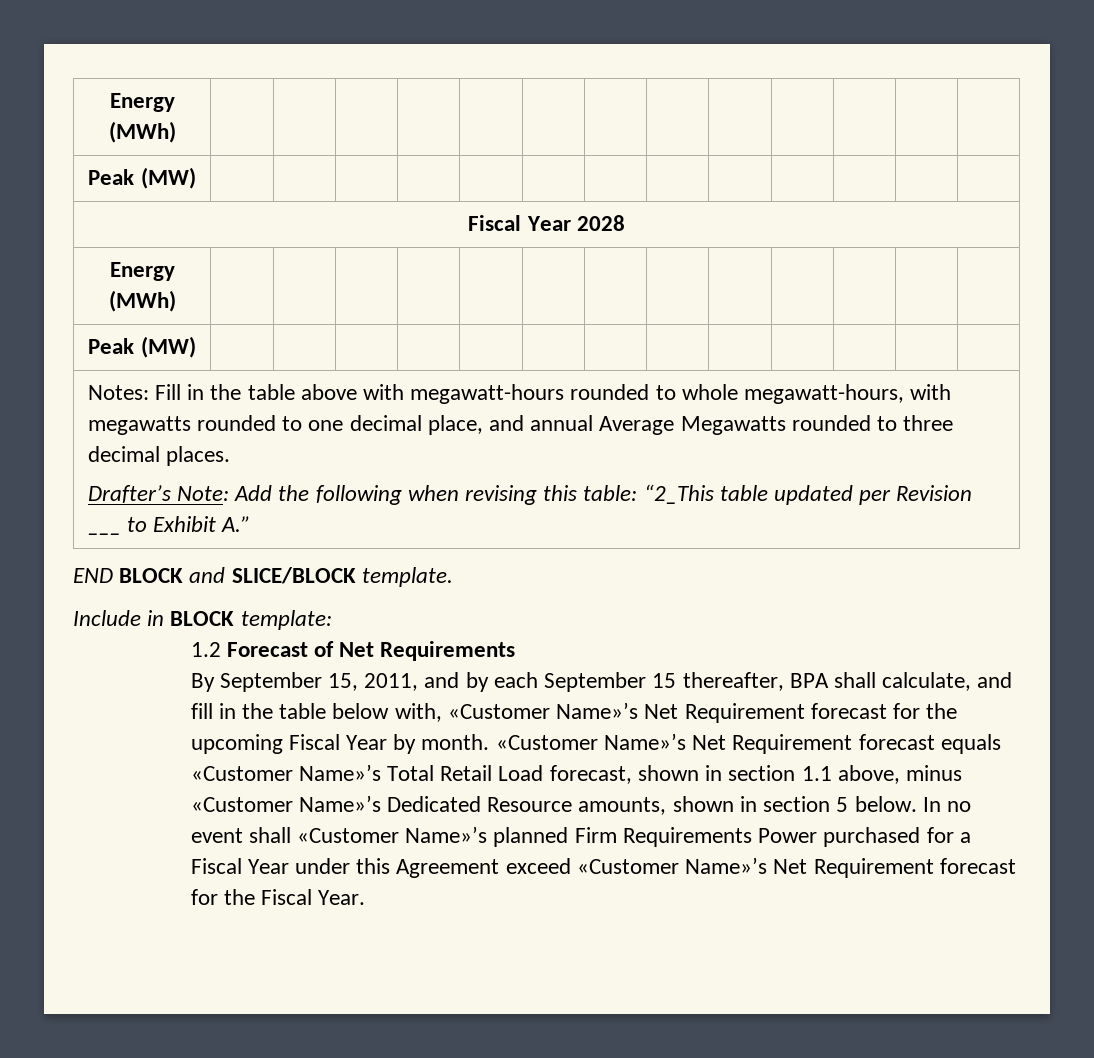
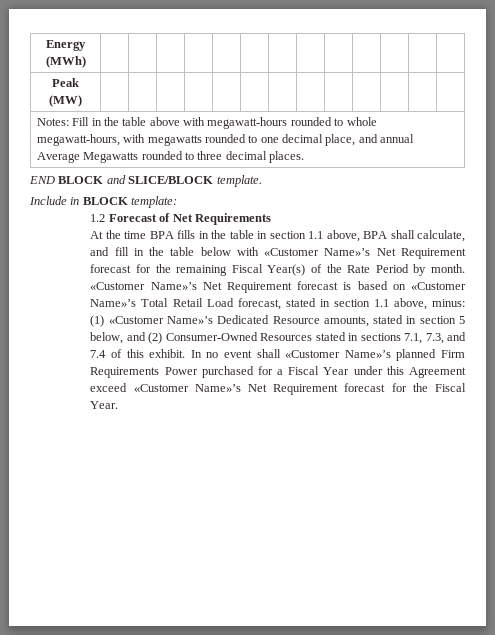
[109,93,175,112] [108,121,176,143] [88,167,196,189] [468,215,625,231] [109,262,175,281] [108,290,176,312] [88,336,196,358] Energy (MWh) | | | | | | | | | | | | | // Peak (MW) | | | | | | | | | | | | | // Fiscal Year 2028 // Energy (MWh) | | | | | | | | | | | | | // Peak (MW) | | | | | | | | | | | | | -> [46,40,86,51] [45,56,86,68] [52,78,79,87] [49,95,82,107] Energy (MWh) | | | | | | | | | | | | | // Peak (MW) | | | | | | | | | | | | |
[87,484,973,505] [87,532,121,535] [126,516,252,532] // Drafter’s Note: Add the following when revising this table: “2_This table updated per Revision ___ to Exhibit A.” -> (305, 157) none
[190,672,784,692] By September 15, 2011, and by each September 15 thereafter, -> [90,230,360,242] At the time BPA fills in the table in section 1.1 above,
[394,702,958,723] [190,734,388,754] with, «Customer Name»’s Net Requirement forecast for the upcoming Fiscal Year -> [236,247,466,259] [90,264,409,276] with «Customer Name»’s Net Requirement forecast for the remaining Fiscal Year(s) of the Rate Period
[940,734,1001,754] equals -> [343,281,406,290] is based on
[637,765,962,784] shown in section 1.1 above, minus -> [285,298,466,310] [90,315,105,327] stated in section 1.1 above, minus: (1)
[672,796,734,812] shown -> [373,315,404,324] stated
[854,796,917,812] below. -> [90,332,466,344] [90,349,186,358] below, and (2) Consumer-Owned Resources stated in sections 7.1, 7.3, and 7.4 of this exhibit.

